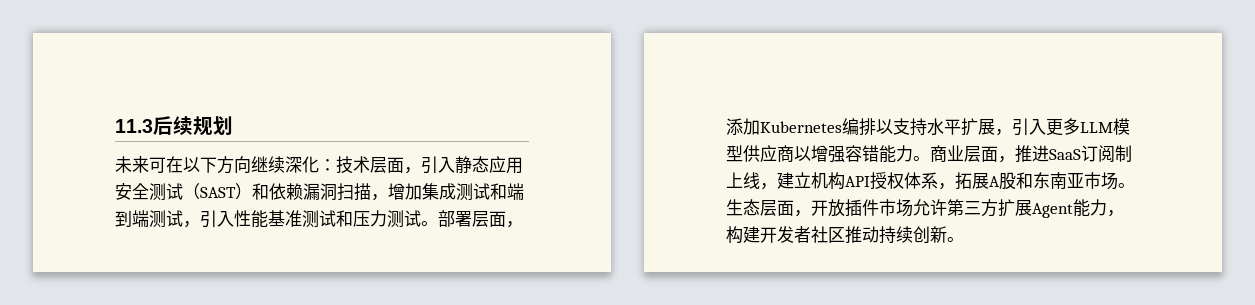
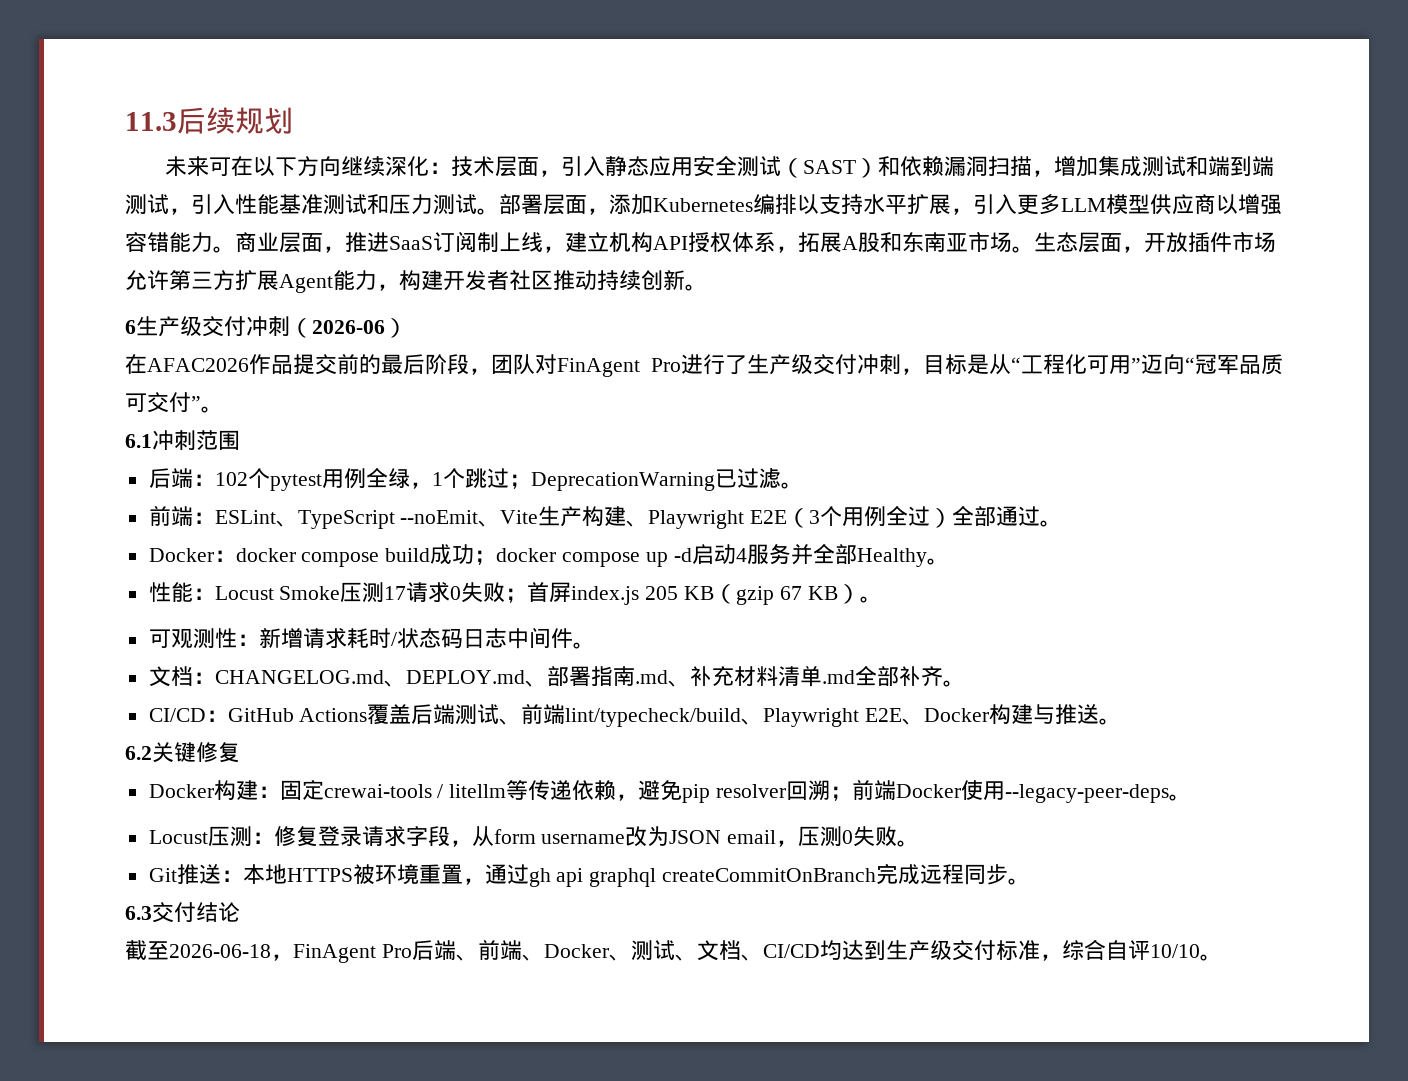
(964, 239) none -> [125,316,407,338] [125,353,1283,377] [125,392,223,413] [125,430,240,450] [148,468,803,491] [148,505,1063,529] [148,544,949,567] [148,582,882,605] [148,627,595,649] [148,666,965,687] [148,703,1122,727] [125,742,240,763] [148,779,1192,803] [148,826,920,847] [148,863,1031,887] [125,902,240,923] [125,939,1222,963] // 6生产级交付冲刺（2026-06） // 在AFAC2026作品提交前的最后阶段，团队对FinAgent Pro进行了生产级交付冲刺，目标是从“工程化可用”迈向“冠军品质可交付”。 // 6.1冲刺范围 // 后端：102个pytest用例全绿，1个跳过；DeprecationWarning已过滤。 // 前端：ESLint、TypeScript --noEmit、Vite生产构建、Playwright E2E（3个用例全过）全部通过。 // Docker：docker compose build成功；docker compose up -d启动4服务并全部Healthy。 // 性能：Locust Smoke压测17请求0失败；首屏index.js 205 KB（gzip 67 KB）。 // 可观测性：新增请求耗时/状态码日志中间件。 // 文档：CHANGELOG.md、DEPLOY.md、部署指南.md、补充材料清单.md全部补齐。 // CI/CD：GitHub Actions覆盖后端测试、前端lint/typecheck/build、Playwright E2E、Docker构建与推送。 // 6.2关键修复 // Docker构建：固定crewai-tools / litellm等传递依赖，避免pip resolver回溯；前端Docker使用--legacy-peer-deps。 // Locust压测：修复登录请求字段，从form username改为JSON email，压测0失败。 // Git推送：本地HTTPS被环境重置，通过gh api graphql createCommitOnBranch完成远程同步。 // 6.3交付结论 // 截至2026-06-18，FinAgent Pro后端、前端、Docker、测试、文档、CI/CD均达到生产级交付标准，综合自评10/10。

